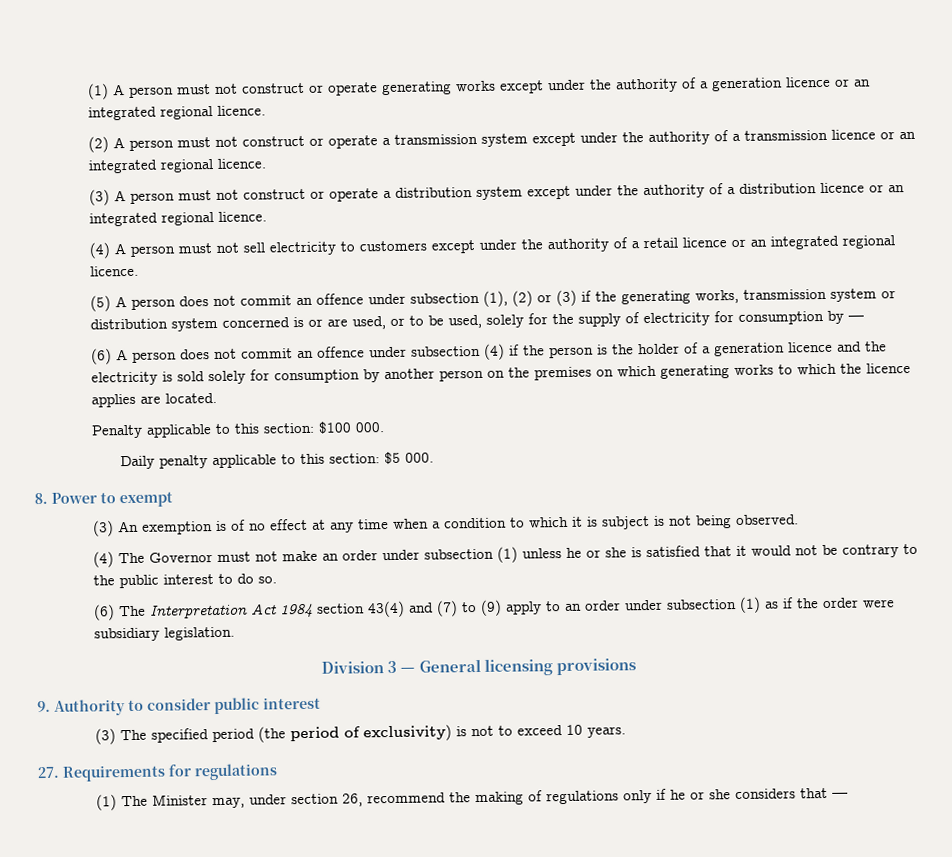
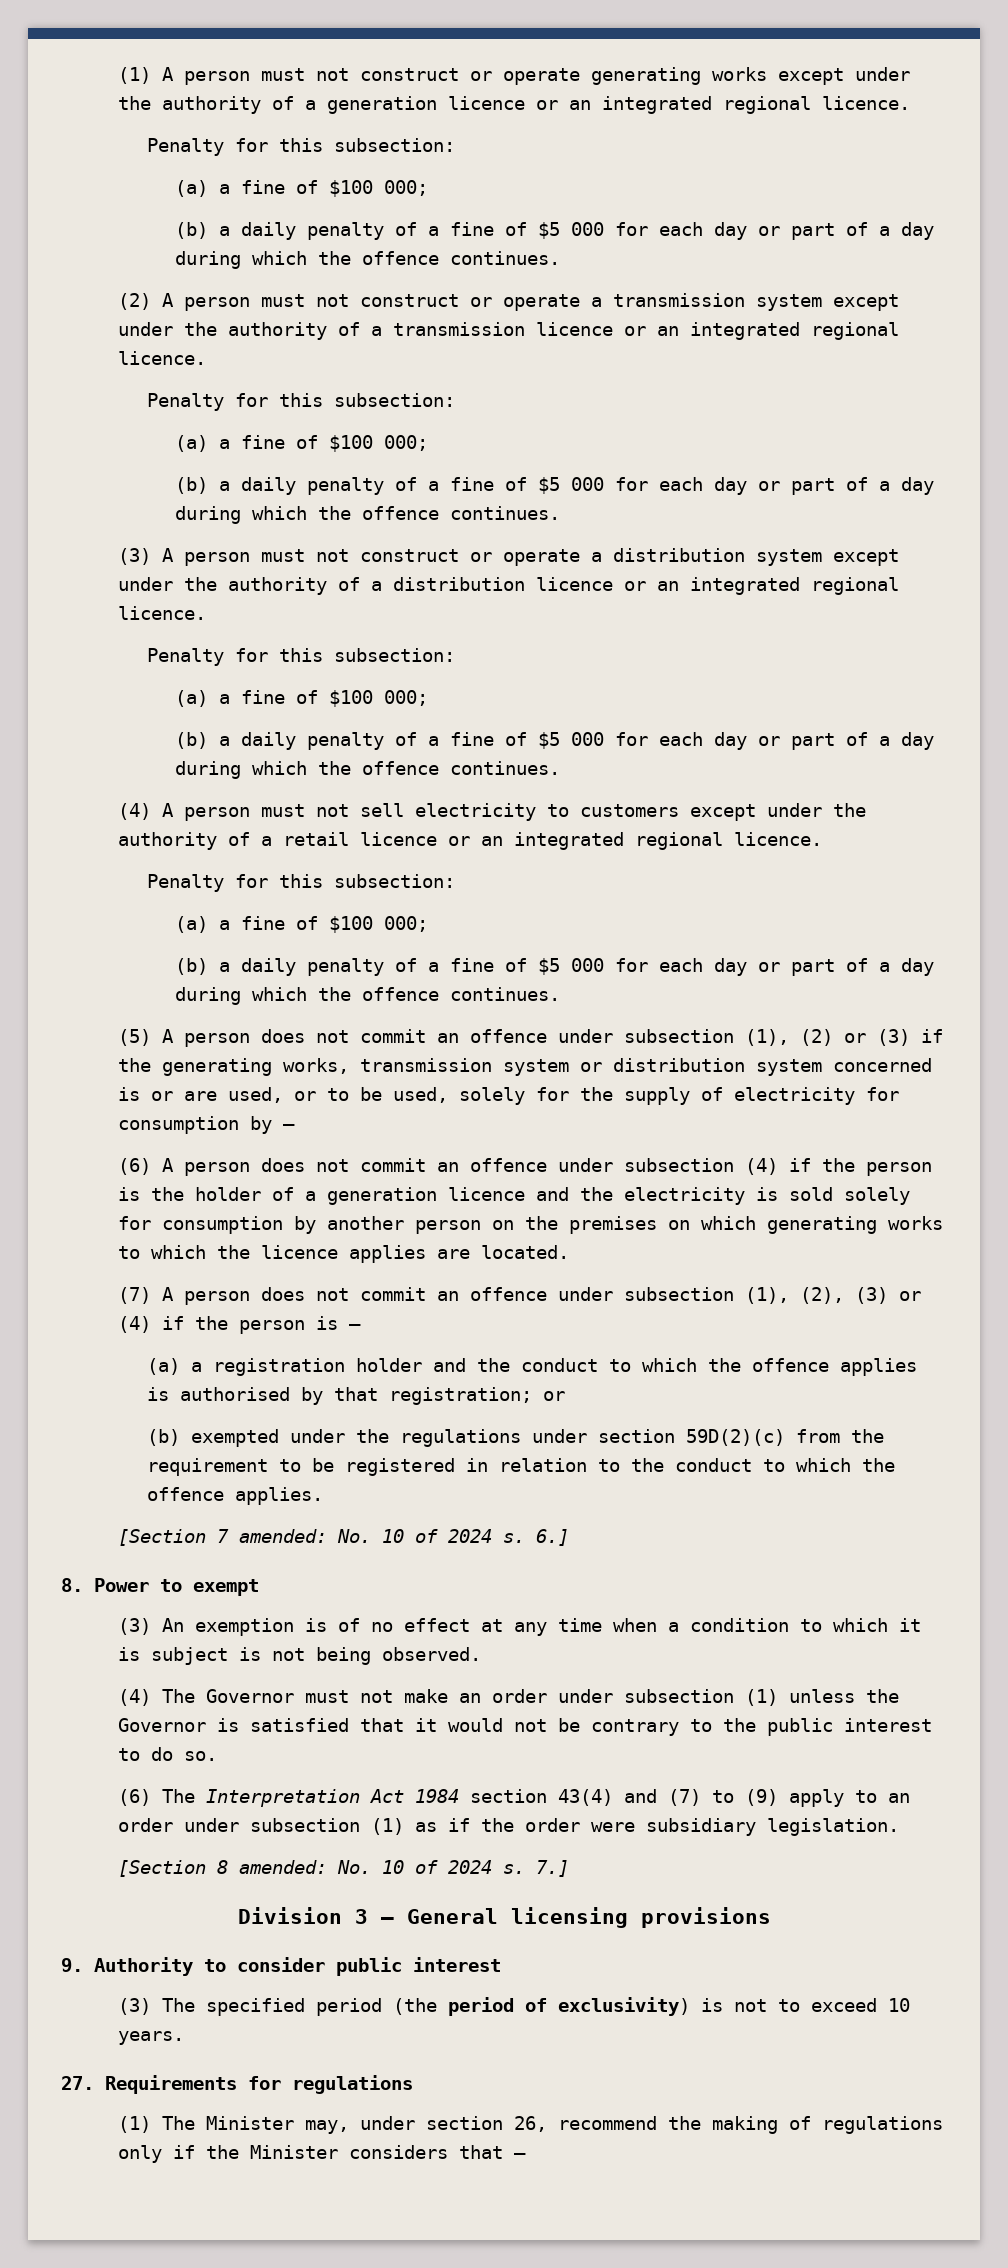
(266, 110) none -> [146,138,455,156] [175,180,429,197] [175,222,935,240] [175,251,561,269] // Penalty for this subsection: // (a) a fine of $100 000; // (b) a daily penalty of a fine of $5 000 for each day or part of a day during which the offence continues.
(266, 163) none -> [146,393,455,411] [175,435,429,452] [175,477,935,495] [175,506,561,524] // Penalty for this subsection: // (a) a fine of $100 000; // (b) a daily penalty of a fine of $5 000 for each day or part of a day during which the offence continues.
(267, 216) none -> [146,648,455,666] [175,690,429,707] [175,732,935,750] [175,761,561,779] // Penalty for this subsection: // (a) a fine of $100 000; // (b) a daily penalty of a fine of $5 000 for each day or part of a day during which the offence continues.
(139, 271) none -> [146,874,455,892] [175,916,429,933] [175,958,935,976] [175,987,561,1005] // Penalty for this subsection: // (a) a fine of $100 000; // (b) a daily penalty of a fine of $5 000 for each day or part of a day during which the offence continues.
[90,421,385,439] [120,451,435,470] Penalty applicable to this section: $100 000. // Daily penalty applicable to this section: $5 000. -> [118,1287,922,1305] [118,1316,362,1334] [146,1358,917,1376] [146,1387,565,1405] [146,1429,884,1447] [146,1458,895,1476] [146,1487,323,1505] [118,1529,570,1546] (7) A person does not commit an offence under subsection (1), (2), (3) or (4) if the person is — // (a) a registration holder and the conduct to which the offence applies is authorised by that registration; or // (b) exempted under the regulations under section 59D(2)(c) from the requirement to be registered in relation to the conduct to which the offence applies. // [Section 7 amended: No. 10 of 2024 s. 6.]
[565,547,627,558] he or she -> [866,1689,900,1703] [118,1718,207,1732] the Governor
(235, 633) none -> [118,1860,570,1877] // [Section 8 amended: No. 10 of 2024 s. 7.]
[669,789,731,800] he or she -> [206,2145,339,2159] the Minister

